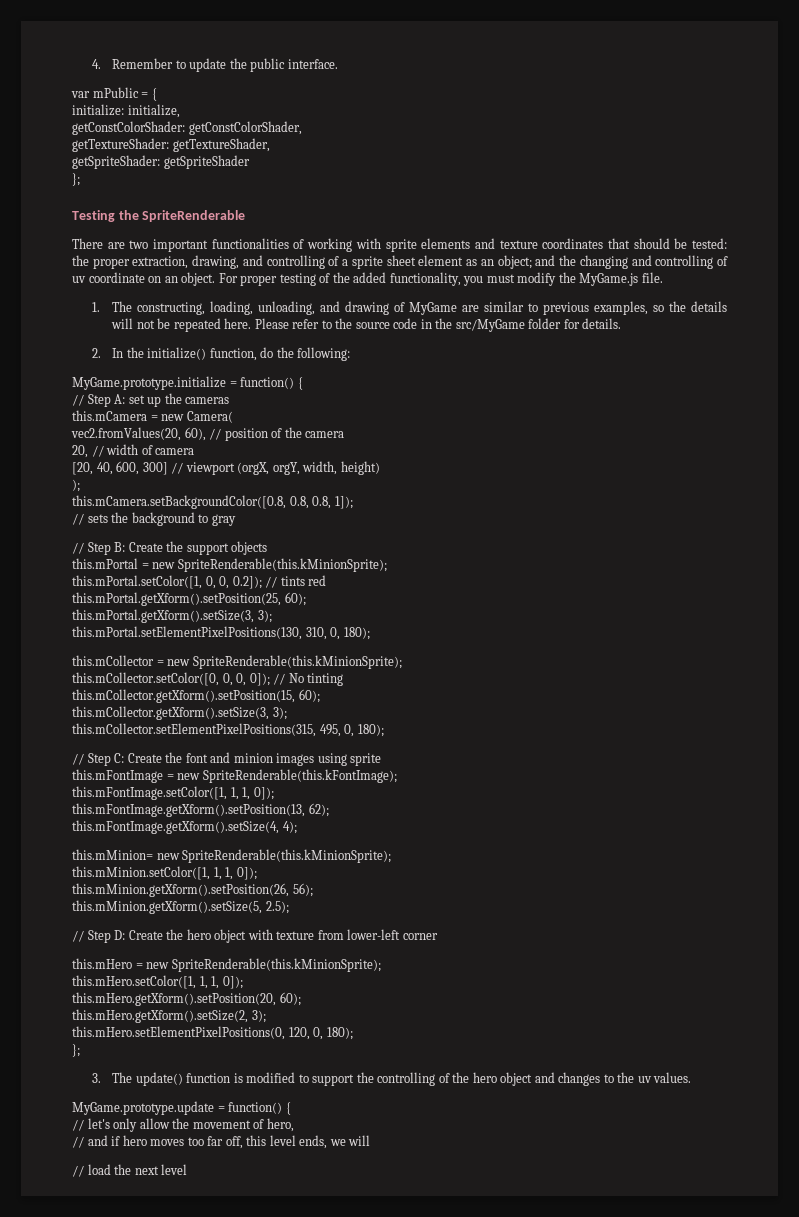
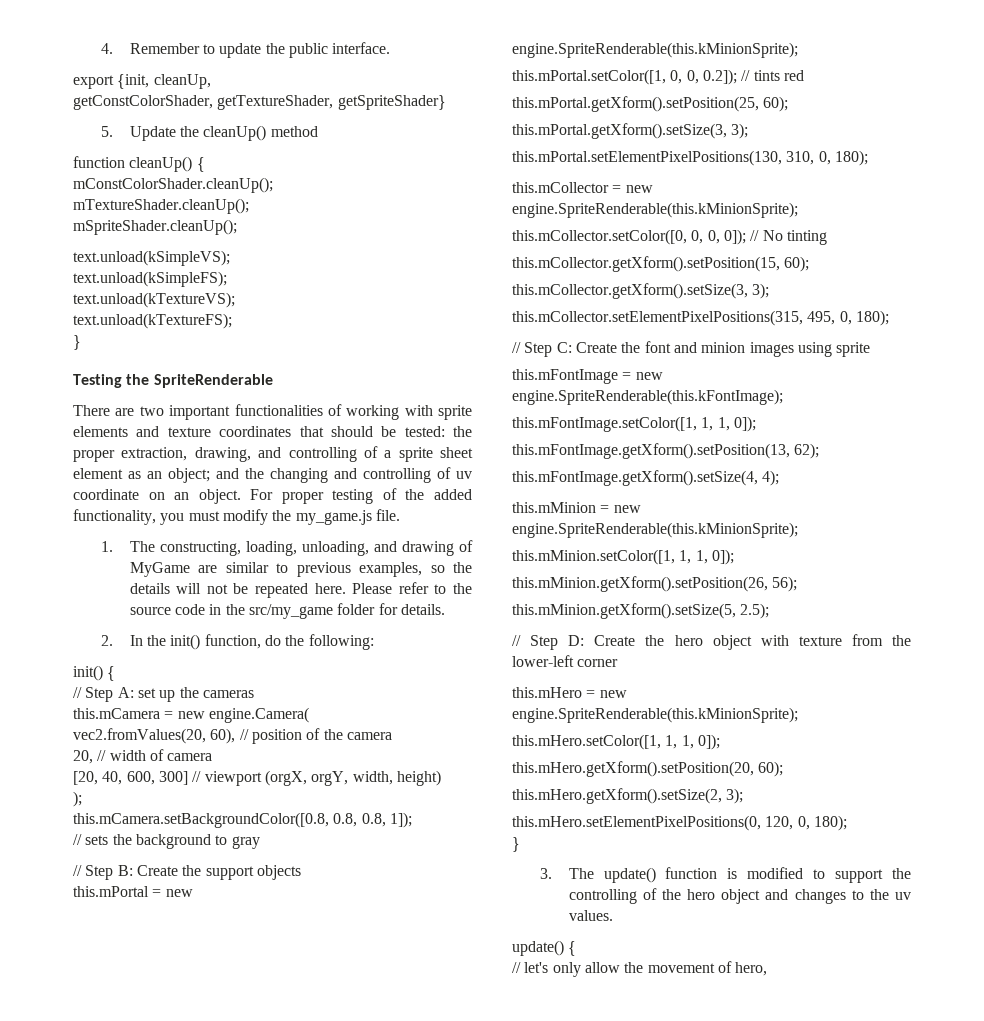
[71,87,157,101] [72,104,180,118] [72,121,302,135] [72,138,270,152] [72,155,250,169] [72,173,80,186] var mPublic = { // initialize: initialize, // getConstColorShader: getConstColorShader, // getTextureShader: getTextureShader, // getSpriteShader: getSpriteShader // }; -> [73,74,211,89] [73,95,446,110] [101,125,318,141] [73,156,205,172] [73,177,273,193] [73,198,249,214] [73,219,237,235] [73,250,230,266] [73,271,227,287] [73,292,235,308] [73,313,232,329] [73,335,81,350] export {init, cleanUp, // getConstColorShader, getTextureShader, getSpriteShader} // 5. Update the cleanUp() method // function cleanUp() { // mConstColorShader.cleanUp(); // mTextureShader.cleanUp(); // mSpriteShader.cleanUp(); // text.unload(kSimpleVS); // text.unload(kSimpleFS); // text.unload(kTextureVS); // text.unload(kTextureFS); // }
[579,273,639,286] MyGame.js -> [295,510,372,525] my_game.js
[455,319,525,332] src/MyGame -> [248,604,333,619] src/my_game
[147,347,207,360] initialize() -> [170,634,201,650] init()
[72,376,295,390] MyGame.prototype.initialize = function() -> [73,665,103,681] init()
[186,411,233,423] Camera( -> [208,707,309,723] engine.Camera(
[177,558,387,572] SpriteRenderable(this.kMinionSprite); -> [512,42,798,58] engine.SpriteRenderable(this.kMinionSprite);
[192,655,402,669] SpriteRenderable(this.kMinionSprite); -> [512,202,798,218] engine.SpriteRenderable(this.kMinionSprite);
[202,769,397,783] SpriteRenderable(this.kFontImage); -> [512,389,783,405] engine.SpriteRenderable(this.kFontImage);
[72,849,392,863] this.mMinion= new SpriteRenderable(this.kMinionSprite); -> [512,502,641,513] [512,522,798,538] this.mMinion = new engine.SpriteRenderable(this.kMinionSprite);
(344, 935) none -> [892,635,911,646] the
[171,958,381,972] SpriteRenderable(this.kMinionSprite); -> [512,707,798,723] engine.SpriteRenderable(this.kMinionSprite);
[72,1044,80,1057] }; -> [512,837,520,852] }
[72,1101,283,1115] MyGame.prototype.update = function() -> [512,940,564,956] update()
[72,1135,371,1149] [72,1164,188,1177] // // and if hero moves too far off, this level ends, we will // // load the next level -> (768, 969) none

